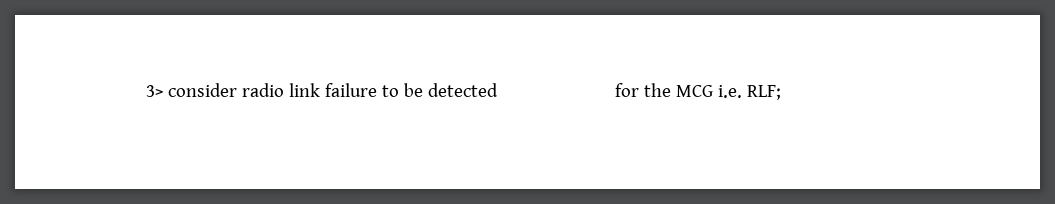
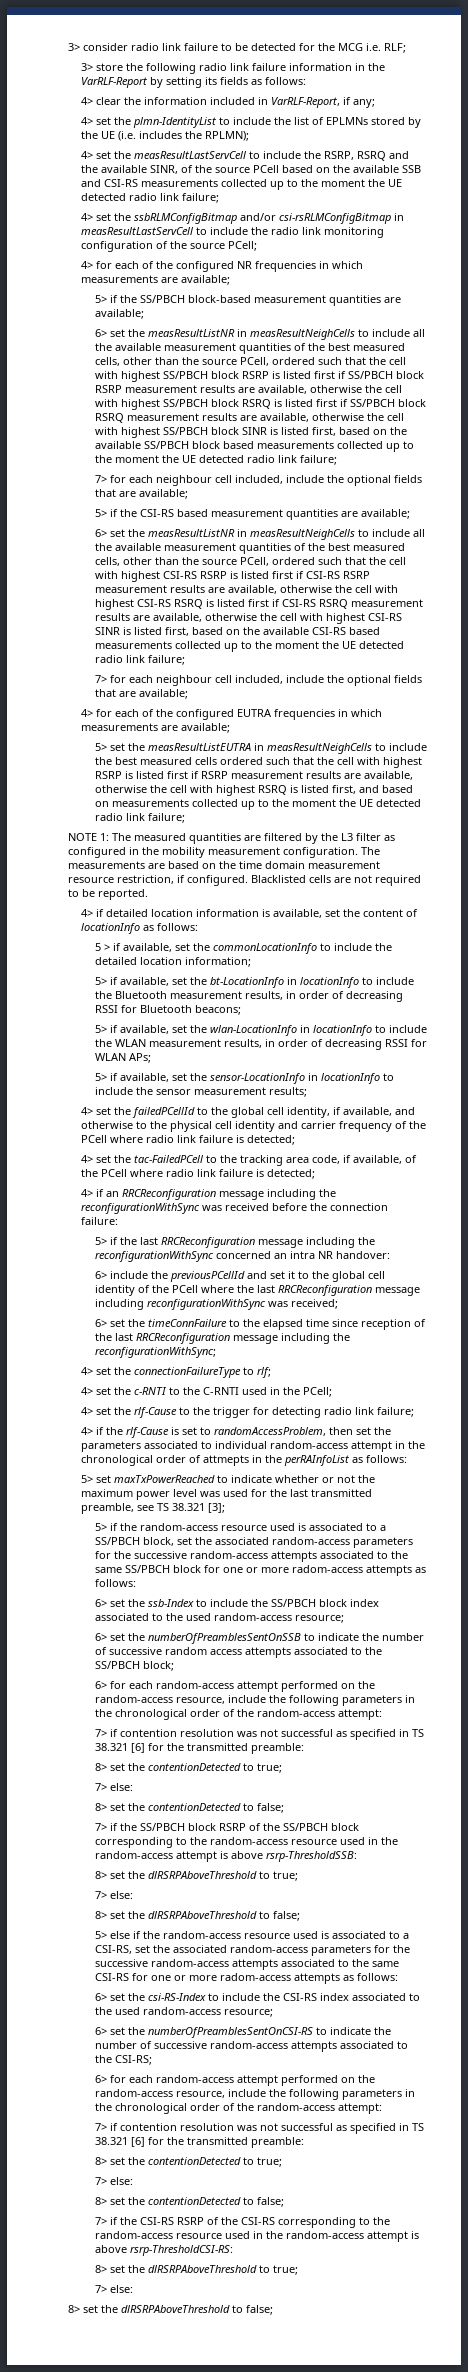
(781, 92) none -> [81,63,386,74] [81,77,307,88] [81,97,376,108] [81,117,422,128] [81,131,250,141] [81,151,410,161] [81,165,422,174] [81,179,403,190] [81,193,220,203] [81,213,405,224] [81,227,385,238] [81,241,258,252] [81,261,364,272] [81,275,231,285] [94,295,401,306] [94,309,144,319] [94,329,425,340] [94,343,405,354] [94,357,406,366] [94,371,424,382] [94,385,402,394] [94,399,426,410] [94,413,404,423] [94,427,407,438] [94,441,414,452] [94,455,337,465] [94,475,422,486] [94,489,188,499] [94,509,410,520] [94,529,425,540] [94,543,405,554] [94,557,406,566] [94,571,370,582] [94,585,398,594] [94,599,423,610] [94,613,402,624] [94,627,380,636] [94,641,404,652] [94,655,185,665] [94,675,422,686] [94,689,188,699] [81,709,383,720] [81,723,231,733] [94,743,427,754] [94,757,422,768] [94,771,413,780] [94,785,413,796] [94,799,421,810] [94,813,185,823] [67,833,395,844] [67,847,380,858] [67,861,380,869] [67,875,421,886] [67,889,148,900] [81,909,419,918] [81,923,199,934] [94,943,392,954] [94,957,251,967] [94,977,414,988] [94,991,403,1002] [94,1005,241,1015] [94,1025,427,1036] [94,1039,427,1050] [94,1053,151,1063] [94,1073,394,1084] [94,1087,307,1097] [81,1107,416,1118] [81,1121,427,1132] [81,1135,296,1145] [81,1155,418,1166] [81,1169,316,1179] [81,1189,337,1200] [81,1203,389,1214] [81,1217,119,1225] [94,1237,375,1248] [94,1251,390,1262] [94,1271,385,1282] [94,1285,420,1296] [94,1299,338,1310] [94,1319,426,1330] [94,1333,350,1344] [94,1347,216,1358] [81,1367,272,1378] [81,1387,333,1397] [81,1407,415,1418] [81,1427,392,1438] [81,1441,426,1452] [81,1455,408,1466] [81,1475,376,1483] [81,1489,373,1500] [81,1503,226,1514] [94,1523,386,1531] [94,1537,413,1548] [94,1551,408,1562] [94,1565,426,1576] [94,1579,136,1587] [94,1599,379,1607] [94,1613,344,1623] [94,1633,424,1644] [94,1647,382,1658] [94,1661,174,1671] [94,1681,375,1692] [94,1695,415,1706] [94,1709,382,1720] [94,1729,424,1740] [94,1743,304,1754] [94,1763,282,1773] [94,1783,133,1791] [94,1803,284,1813] [94,1823,359,1831] [94,1837,398,1848] [94,1851,357,1862] [94,1871,298,1881] [94,1891,133,1899] [94,1911,300,1921] [94,1931,409,1939] [94,1945,410,1956] [94,1959,399,1970] [94,1973,398,1984] [94,1993,420,2001] [94,2007,273,2017] [94,2027,391,2038] [94,2041,408,2052] [94,2055,152,2065] [94,2075,375,2086] [94,2089,415,2100] [94,2103,382,2114] [94,2123,424,2134] [94,2137,304,2148] [94,2157,282,2167] [94,2177,133,2185] [94,2197,284,2207] [94,2217,390,2228] [94,2231,419,2242] [94,2245,233,2256] [94,2265,298,2275] [94,2285,133,2293] [67,2305,273,2315] // 3> store the following radio link failure information in the VarRLF-Report by setting its fields as follows: // 4> clear the information included in VarRLF-Report, if any; // 4> set the plmn-IdentityList to include the list of EPLMNs stored by the UE (i.e. includes the RPLMN); // 4> set the measResultLastServCell to include the RSRP, RSRQ and the available SINR, of the source PCell based on the available SSB and CSI-RS measurements collected up to the moment the UE detected radio link failure; // 4> set the ssbRLMConfigBitmap and/or csi-rsRLMConfigBitmap in measResultLastServCell to include the radio link monitoring configuration of the source PCell; // 4> for each of the configured NR frequencies in which measurements are available; // 5> if the SS/PBCH block-based measurement quantities are available; // 6> set the measResultListNR in measResultNeighCells to include all the available measurement quantities of the best measured cells, other than the source PCell, ordered such that the cell with highest SS/PBCH block RSRP is listed first if SS/PBCH block RSRP measurement results are available, otherwise the cell with highest SS/PBCH block RSRQ is listed first if SS/PBCH block RSRQ measurement results are available, otherwise the cell with highest SS/PBCH block SINR is listed first, based on the available SS/PBCH block based measurements collected up to the moment the UE detected radio link failure; // 7> for each neighbour cell included, include the optional fields that are available; // 5> if the CSI-RS based measurement quantities are available; // 6> set the measResultListNR in measResultNeighCells to include all the available measurement quantities of the best measured cells, other than the source PCell, ordered such that the cell with highest CSI-RS RSRP is listed first if CSI-RS RSRP measurement results are available, otherwise the cell with highest CSI-RS RSRQ is listed first if CSI-RS RSRQ measurement results are available, otherwise the cell with highest CSI-RS SINR is listed first, based on the available CSI-RS based measurements collected up to the moment the UE detected radio link failure; // 7> for each neighbour cell included, include the optional fields that are available; // 4> for each of the configured EUTRA frequencies in which measurements are available; // 5> set the measResultListEUTRA in measResultNeighCells to include the best measured cells ordered such that the cell with highest RSRP is listed first if RSRP measurement results are available, otherwise the cell with highest RSRQ is listed first, and based on measurements collected up to the moment the UE detected radio link failure; // NOTE 1: The measured quantities are filtered by the L3 filter as configured in the mobility measurement configuration. The measurements are based on the time domain measurement resource restriction, if configured. Blacklisted cells are not required to be reported. // 4> if detailed location information is available, set the content of locationInfo as follows: // 5 > if available, set the commonLocationInfo to include the detailed location information; // 5> if available, set the bt-LocationInfo in locationInfo to include the Bluetooth measurement results, in order of decreasing RSSI for Bluetooth beacons; // 5> if available, set the wlan-LocationInfo in locationInfo to include the WLAN measurement results, in order of decreasing RSSI for WLAN APs; // 5> if available, set the sensor-LocationInfo in locationInfo to include the sensor measurement results; // 4> set the failedPCellId to the global cell identity, if available, and otherwise to the physical cell identity and carrier frequency of the PCell where radio link failure is detected; // 4> set the tac-FailedPCell to the tracking area code, if available, of the PCell where radio link failure is detected; // 4> if an RRCReconfiguration message including the reconfigurationWithSync was received before the connection failure: // 5> if the last RRCReconfiguration message including the reconfigurationWithSync concerned an intra NR handover: // 6> include the previousPCellId and set it to the global cell identity of the PCell where the last RRCReconfiguration message including reconfigurationWithSync was received; // 6> set the timeConnFailure to the elapsed time since reception of the last RRCReconfiguration message including the reconfigurationWithSync; // 4> set the connectionFailureType to rlf; // 4> set the c-RNTI to the C-RNTI used in the PCell; // 4> set the rlf-Cause to the trigger for detecting radio link failure; // 4> if the rlf-Cause is set to randomAccessProblem, then set the parameters associated to individual random-access attempt in the chronological order of attmepts in the perRAInfoList as follows: // 5> set maxTxPowerReached to indicate whether or not the maximum power level was used for the last transmitted preamble, see TS 38.321 [3]; // 5> if the random-access resource used is associated to a SS/PBCH block, set the associated random-access parameters for the successive random-access attempts associated to the same SS/PBCH block for one or more radom-access attempts as follows: // 6> set the ssb-Index to include the SS/PBCH block index associated to the used random-access resource; // 6> set the numberOfPreamblesSentOnSSB to indicate the number of successive random access attempts associated to the SS/PBCH block; // 6> for each random-access attempt performed on the random-access resource, include the following parameters in the chronological order of the random-access attempt: // 7> if contention resolution was not successful as specified in TS 38.321 [6] for the transmitted preamble: // 8> set the contentionDetected to true; // 7> else: // 8> set the contentionDetected to false; // 7> if the SS/PBCH block RSRP of the SS/PBCH block corresponding to the random-access resource used in the random-access attempt is above rsrp-ThresholdSSB: // 8> set the dlRSRPAboveThreshold to true; // 7> else: // 8> set the dlRSRPAboveThreshold to false; // 5> else if the random-access resource used is associated to a CSI-RS, set the associated random-access parameters for the successive random-access attempts associated to the same CSI-RS for one or more radom-access attempts as follows: // 6> set the csi-RS-Index to include the CSI-RS index associated to the used random-access resource; // 6> set the numberOfPreamblesSentOnCSI-RS to indicate the number of successive random-access attempts associated to the CSI-RS; // 6> for each random-access attempt performed on the random-access resource, include the following parameters in the chronological order of the random-access attempt: // 7> if contention resolution was not successful as specified in TS 38.321 [6] for the transmitted preamble: // 8> set the contentionDetected to true; // 7> else: // 8> set the contentionDetected to false; // 7> if the CSI-RS RSRP of the CSI-RS corresponding to the random-access resource used in the random-access attempt is above rsrp-ThresholdCSI-RS: // 8> set the dlRSRPAboveThreshold to true; // 7> else: // 8> set the dlRSRPAboveThreshold to false;

